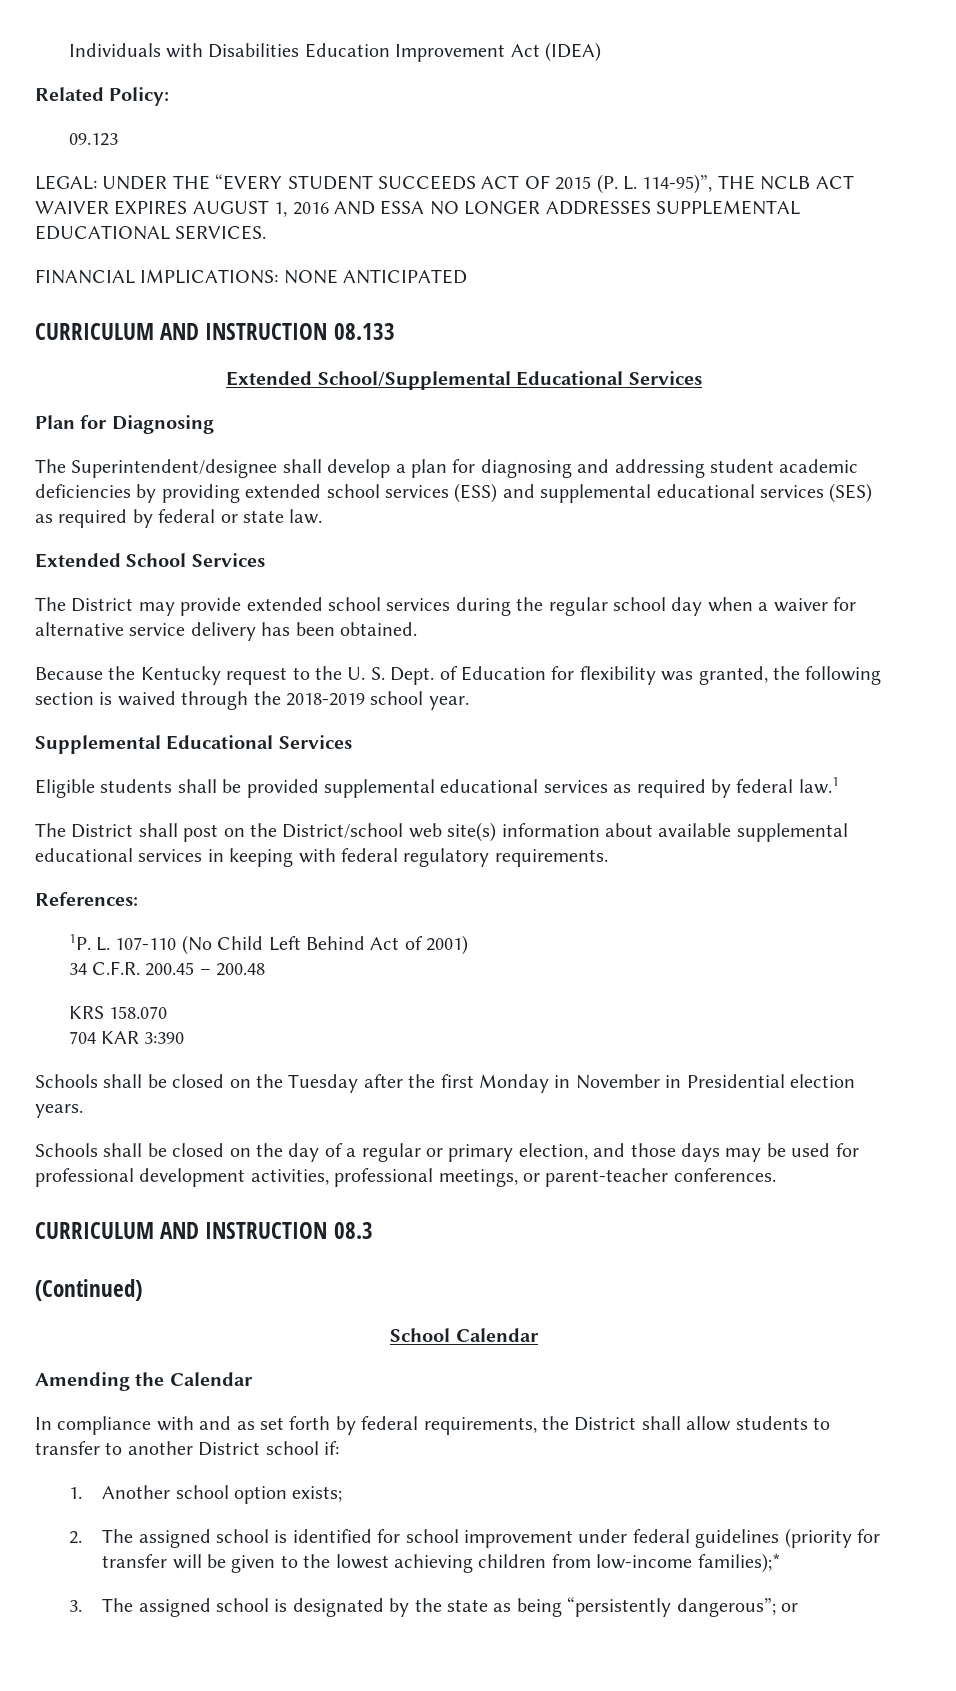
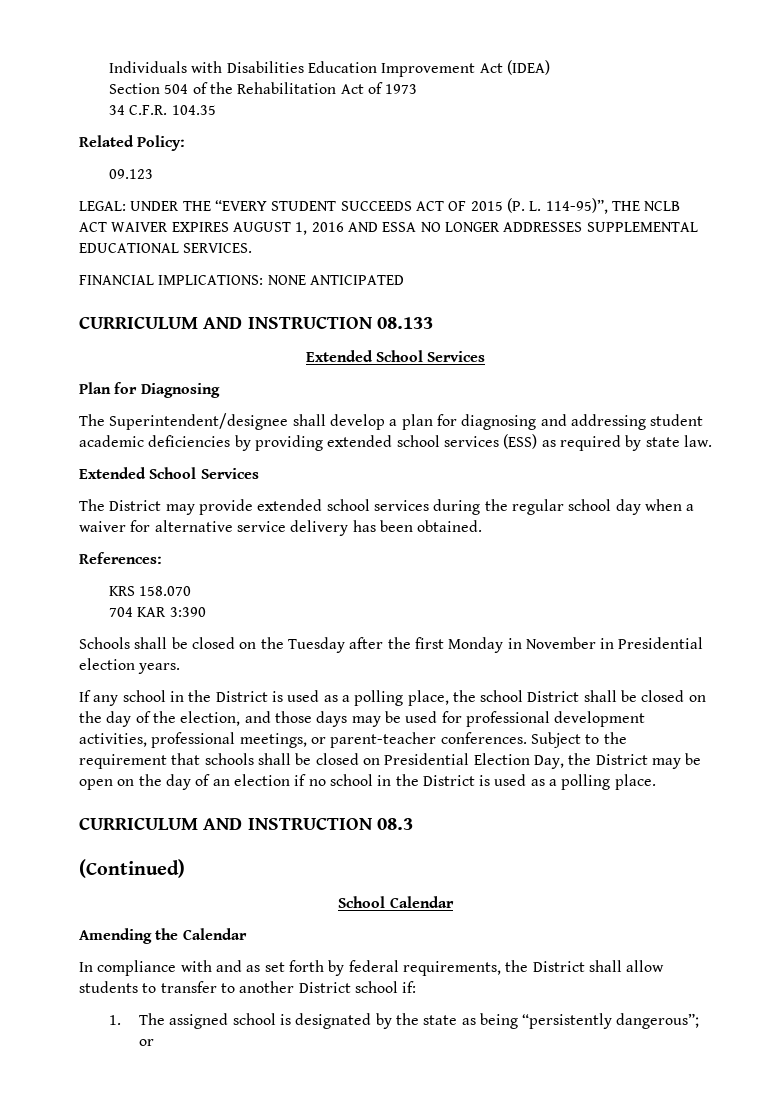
(601, 52) none -> [108,82,418,94] [108,105,216,115] // Section 504 of the Rehabilitation Act of 1973 // 34 C.F.R. 104.35
[317,371,624,390] School/Supplemental Educational -> [376,350,423,362] School
[502,483,873,503] [35,509,238,528] and supplemental educational services (SES) as required by federal or -> [541,435,642,451] as required by
[35,666,882,685] [35,691,469,710] [35,735,352,754] [35,777,839,798] [35,822,848,842] [35,848,608,867] [35,892,138,906] [68,934,469,955] [68,961,266,976] Because the Kentucky request to the U. S. Dept. of Education for flexibility was granted, the following section is waived through the 2018-2019 school year. // Supplemental Educational Services // Eligible students shall be provided supplemental educational services as required by federal law.1 // The District shall post on the District/school web site(s) information about available supplemental educational services in keeping with federal regulatory requirements. // References: // 1P. L. 107-110 (No Child Left Behind Act of 2001) // 34 C.F.R. 200.45 – 200.48 -> [79,552,162,564] References:
[35,1143,98,1157] Schools -> [79,690,580,706] If any school in the District is used as a polling place, the school District
[346,1143,514,1162] a regular or primary -> [152,711,176,723] the
(776, 1175) none -> [530,732,627,748] [79,753,702,769] [79,774,656,790] Subject to the requirement that schools shall be closed on Presidential Election Day, the District may be open on the day of an election if no school in the District is used as a polling place.
[102,1485,343,1504] [68,1528,880,1548] [102,1553,781,1573] [68,1600,82,1612] Another school option exists; // 2. The assigned school is identified for school improvement under federal guidelines (priority for transfer will be given to the lowest achieving children from low-income families);* // 3. -> (121, 1020) none

